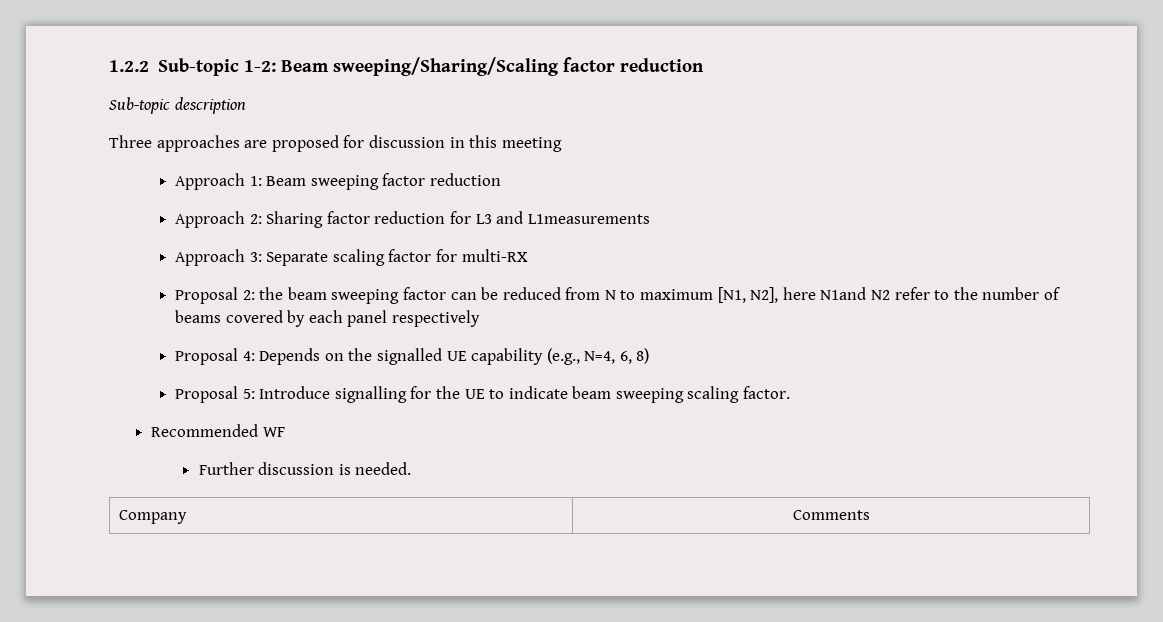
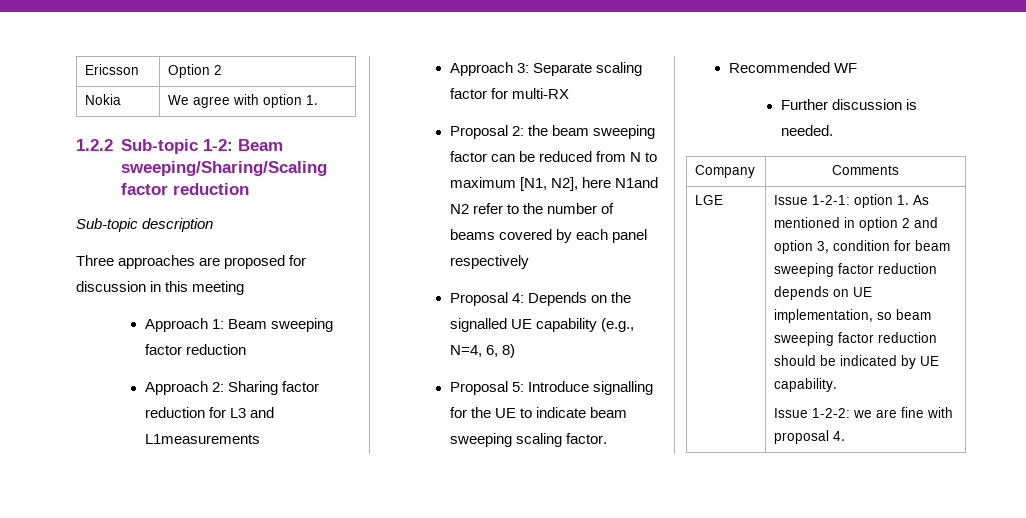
(109, 66) none -> [85,64,140,75] [168,64,223,78] [85,94,122,105] [168,94,319,108] Ericsson | Option 2 // Nokia | We agree with option 1. //
(870, 515) none -> [695,195,724,205] [774,194,930,208] [774,217,939,231] [774,240,951,254] [774,263,938,277] [774,286,873,300] [774,309,932,323] [774,332,938,346] [774,355,940,369] [774,378,838,392] [774,407,954,418] [774,430,846,444] // LGE | Issue 1-2-1: option 1. As mentioned in option 2 and option 3, condition for beam sweeping factor reduction depends on UE implementation, so beam sweeping factor reduction should be indicated by UE capability. // Issue 1-2-2: we are fine with proposal 4.

